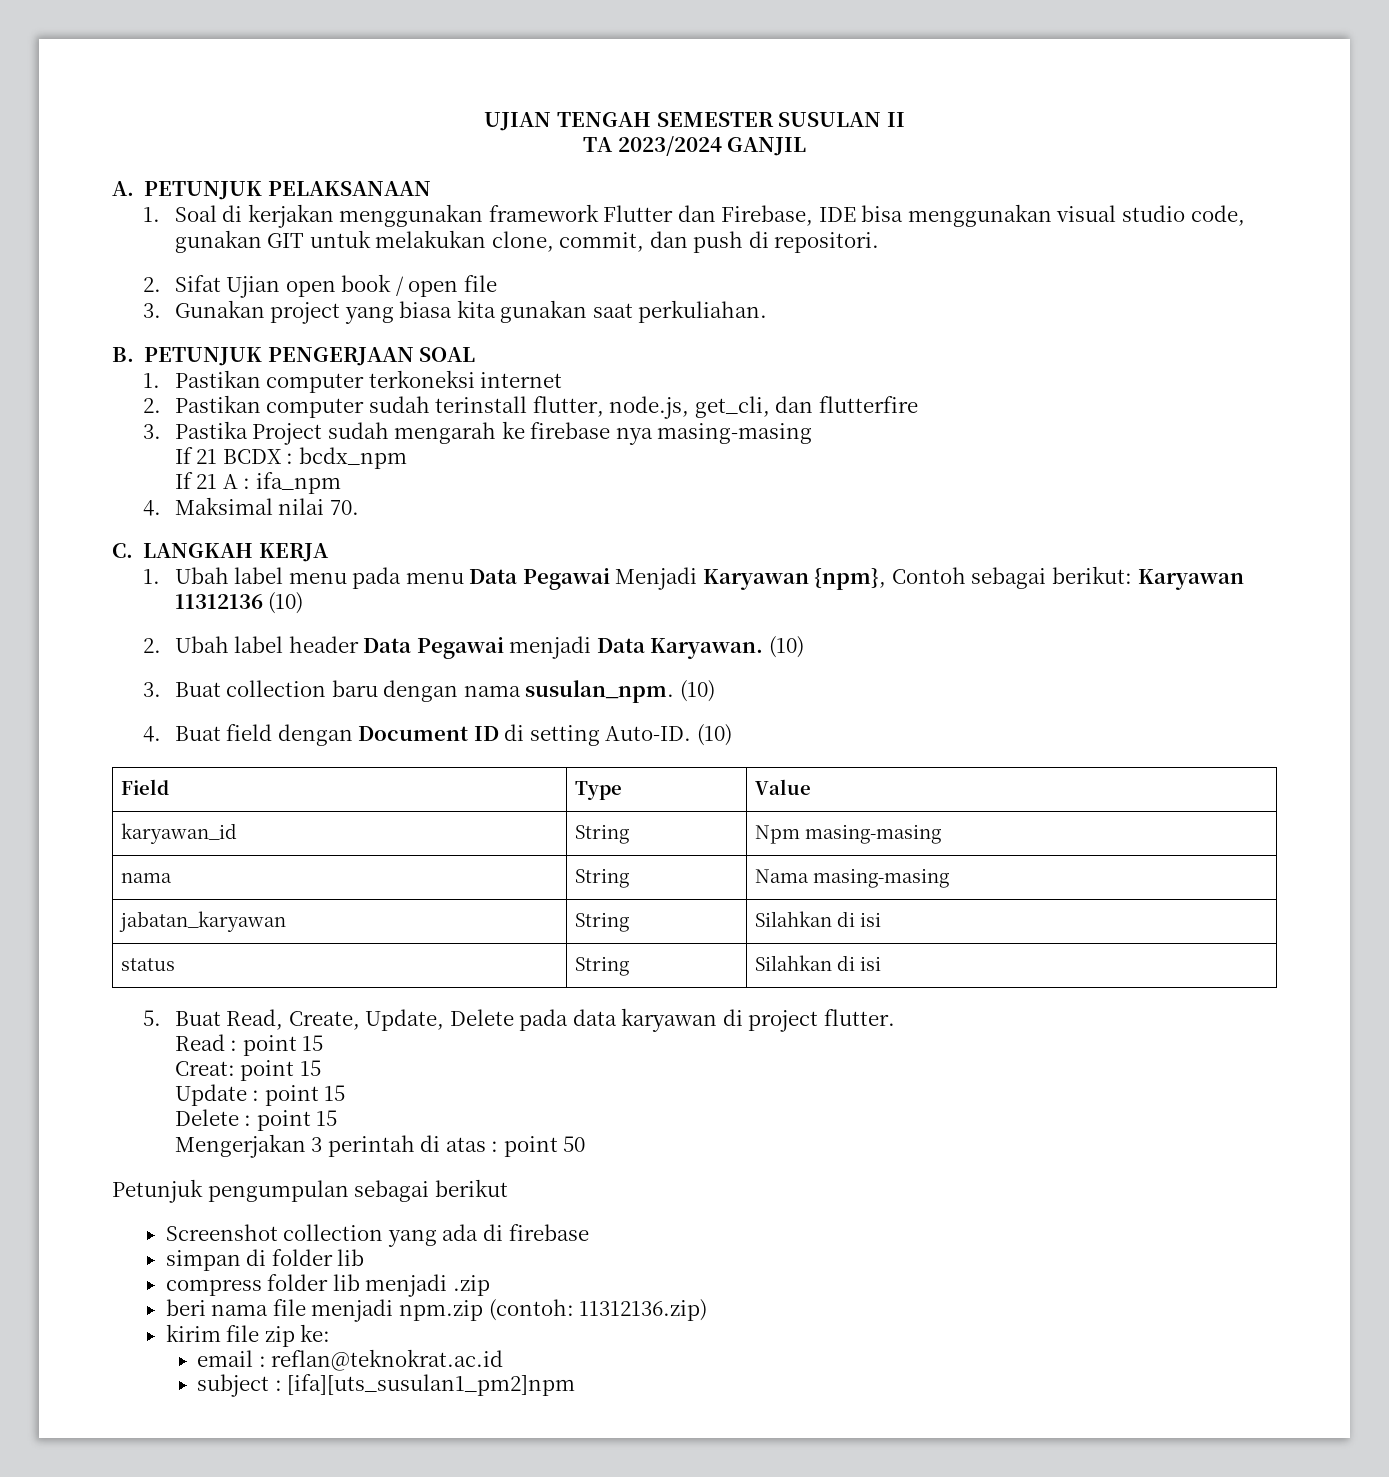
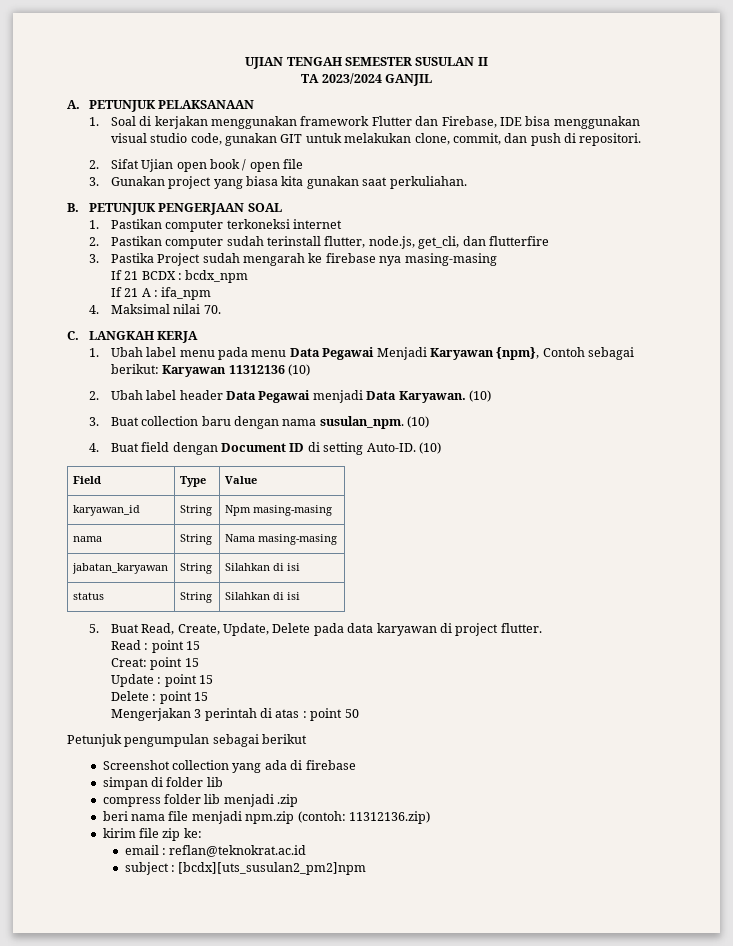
[287,1374,576,1396] [ifa][uts_susulan1_pm2]npm -> [178,862,367,875] [bcdx][uts_susulan2_pm2]npm

